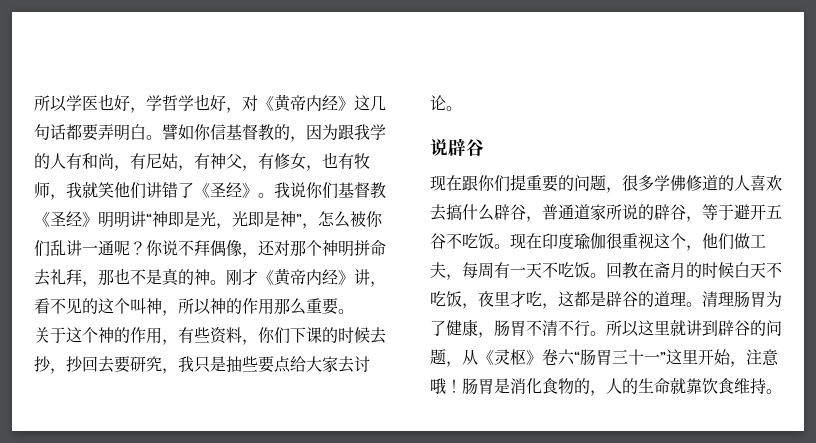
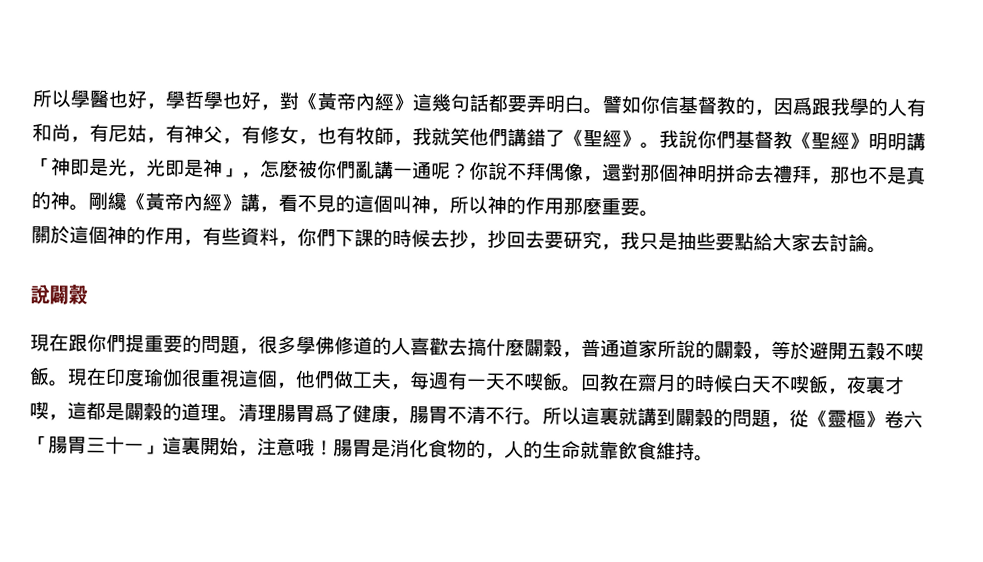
[34,94,386,113] [34,124,66,140] 所以学医也好，学哲学也好，对《黄帝内经》这几句话 -> [32,89,489,112] 所以學醫也好，學哲學也好，對《黃帝內經》這幾句話
[322,124,386,140] 为跟我学 -> [792,97,869,116] 爲跟我學
[34,182,50,198] 师 -> [374,126,394,145] 師
[130,182,386,199] [34,211,152,228] 们讲错了《圣经》。我说你们基督教《圣经》明明讲“ -> [488,127,926,151] [32,157,52,174] 們講錯了《聖經》。我說你們基督教《聖經》明明講「
[296,211,383,229] [34,240,82,257] ”，怎么被你们乱讲 -> [222,159,394,179] 」，怎麼被你們亂講
[162,240,178,256] 说 -> [488,161,508,181] 說
[258,240,322,257] 还对那个 -> [602,163,679,182] 還對那個
[50,269,66,285] 礼 -> [773,164,793,184] 禮
[226,268,386,287] [34,298,130,314] 刚才《黄帝内经》讲，看不见的这个 -> [88,191,393,213] 剛纔《黃帝內經》講，看不見的這個
[290,298,306,315] 么 -> [582,196,602,216] 麼
[34,327,98,343] 关于这个 -> [31,225,108,244] 關於這個
[210,327,354,345] 资料，你们下课的时 -> [240,227,412,248] 資料，你們下課的時
[274,356,370,373] [430,95,462,111] [430,138,484,156] [430,174,782,193] [430,204,782,222] [430,233,526,249] 点给大家去讨论。 // 说辟谷 // 现在跟你们提重要的问题，很多学佛修道的人喜欢去搞什么辟谷，普通道家所说的辟谷，等于避开五谷不吃饭。现 -> [734,232,887,254] [30,284,88,305] [30,333,924,361] [29,367,88,387] 點給大家去討論。 // 說闢穀 // 現在跟你們提重要的問題，很多學佛修道的人喜歡去搞什麼闢穀，普通道家所說的闢穀，等於避開五穀不喫飯。現
[638,233,734,251] 视这个，他们 -> [219,369,335,389] 視這個，他們
[478,262,494,279] 周 -> [428,372,449,390] 週
[558,262,590,278] 吃饭 -> [523,372,563,391] 喫飯
[654,262,782,278] [430,291,638,309] 斋月的时候白天不吃饭，夜里才吃，这都是辟谷 -> [637,373,905,395] [29,401,163,421] 齋月的時候白天不喫飯，夜裏才喫，這都是闢穀
[734,291,782,308] 肠胃为 -> [276,404,334,423] 腸胃爲
[494,320,510,337] 肠 -> [409,406,429,424] 腸
[638,320,782,336] [430,349,714,367] 这里就讲到辟谷的问题，从《灵枢》卷六“肠胃三十一”这里开 -> [580,406,923,429] [29,435,220,456] 這裏就講到闢穀的問題，從《靈樞》卷六「腸胃三十一」這裏開
[462,378,478,395] 肠 -> [333,439,353,457] 腸
[702,378,750,394] 饮食维 -> [618,441,676,460] 飲食維

